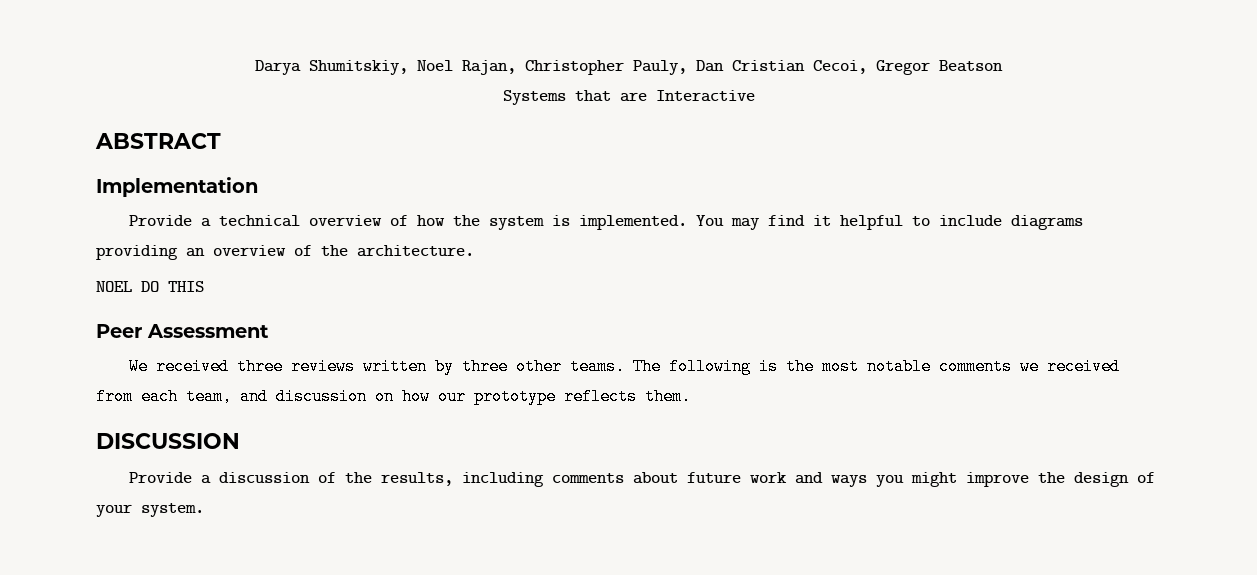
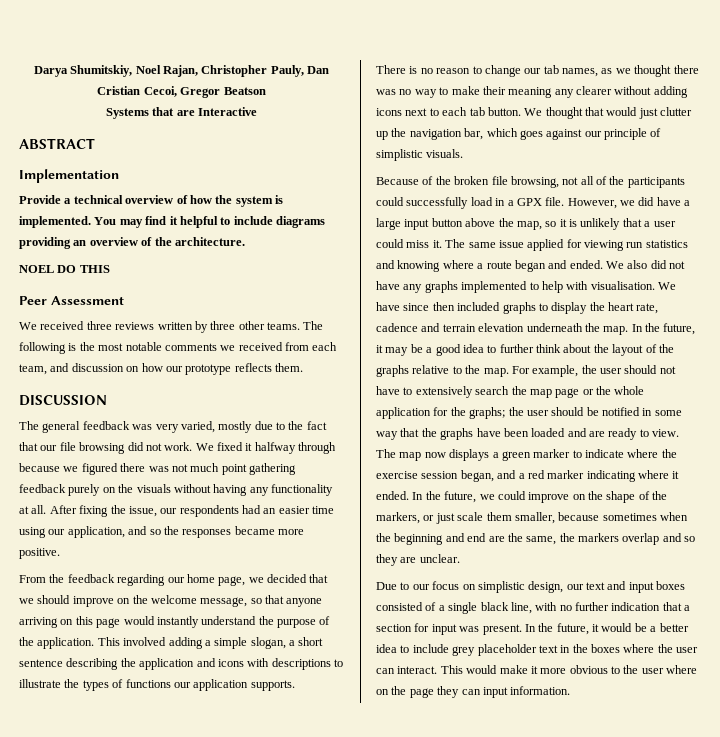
[129,472,1156,487] [96,503,204,517] Provide a discussion of the results, including comments about future work and ways you might improve the design of your system. -> [19,421,327,433] [19,442,337,454] [19,463,296,475] [19,484,333,496] [19,505,335,517] [19,526,304,538] [19,548,60,559] [19,574,329,586] [19,595,323,607] [19,616,331,628] [19,637,324,649] [19,658,343,670] [19,679,295,691] [376,65,699,77] [376,86,688,98] [376,107,693,119] [376,128,662,140] [376,149,464,161] [376,176,685,188] [376,197,691,209] [376,218,676,230] [376,239,688,251] [376,260,686,272] [376,281,676,293] [376,302,659,314] [376,323,696,335] [376,344,674,356] [376,365,676,377] [376,386,645,398] [376,407,682,419] [376,428,680,440] [376,449,677,461] [376,470,680,482] [376,491,668,503] [376,512,688,524] [376,533,696,545] [376,554,460,566] [376,581,686,593] [376,602,691,614] [376,623,689,635] [376,644,699,656] [376,665,698,674] [376,686,571,698] The general feedback was very varied, mostly due to the fact that our file browsing did not work. We fixed it halfway through because we figured there was not much point gathering feedback purely on the visuals without having any functionality at all. After fixing the issue, our respondents had an easier time using our application, and so the responses became more positive. // From the feedback regarding our home page, we decided that we should improve on the welcome message, so that anyone arriving on this page would instantly understand the purpose of the application. This involved adding a simple slogan, a short sentence describing the application and icons with descriptions to illustrate the types of functions our application supports. // There is no reason to change our tab names, as we thought there was no way to make their meaning any clearer without adding icons next to each tab button. We thought that would just clutter up the navigation bar, which goes against our principle of simplistic visuals. // Because of the broken file browsing, not all of the participants could successfully load in a GPX file. However, we did have a large input button above the map, so it is unlikely that a user could miss it. The same issue applied for viewing run statistics and knowing where a route began and ended. We also did not have any graphs implemented to help with visualisation. We have since then included graphs to display the heart rate, cadence and terrain elevation underneath the map. In the future, it may be a good idea to further think about the layout of the graphs relative to the map. For example, the user should not have to extensively search the map page or the whole application for the graphs; the user should be notified in some way that the graphs have been loaded and are ready to view. The map now displays a green marker to indicate where the exercise session began, and a red marker indicating where it ended. In the future, we could improve on the shape of the markers, or just scale them smaller, because sometimes when the beginning and end are the same, the markers overlap and so they are unclear. // Due to our focus on simplistic design, our text and input boxes consisted of a single black line, with no further indication that a section for input was present. In the future, it would be a better idea to include grey placeholder text in the boxes where the user can interact. This would make it more obvious to the user where on the page they can input information.

